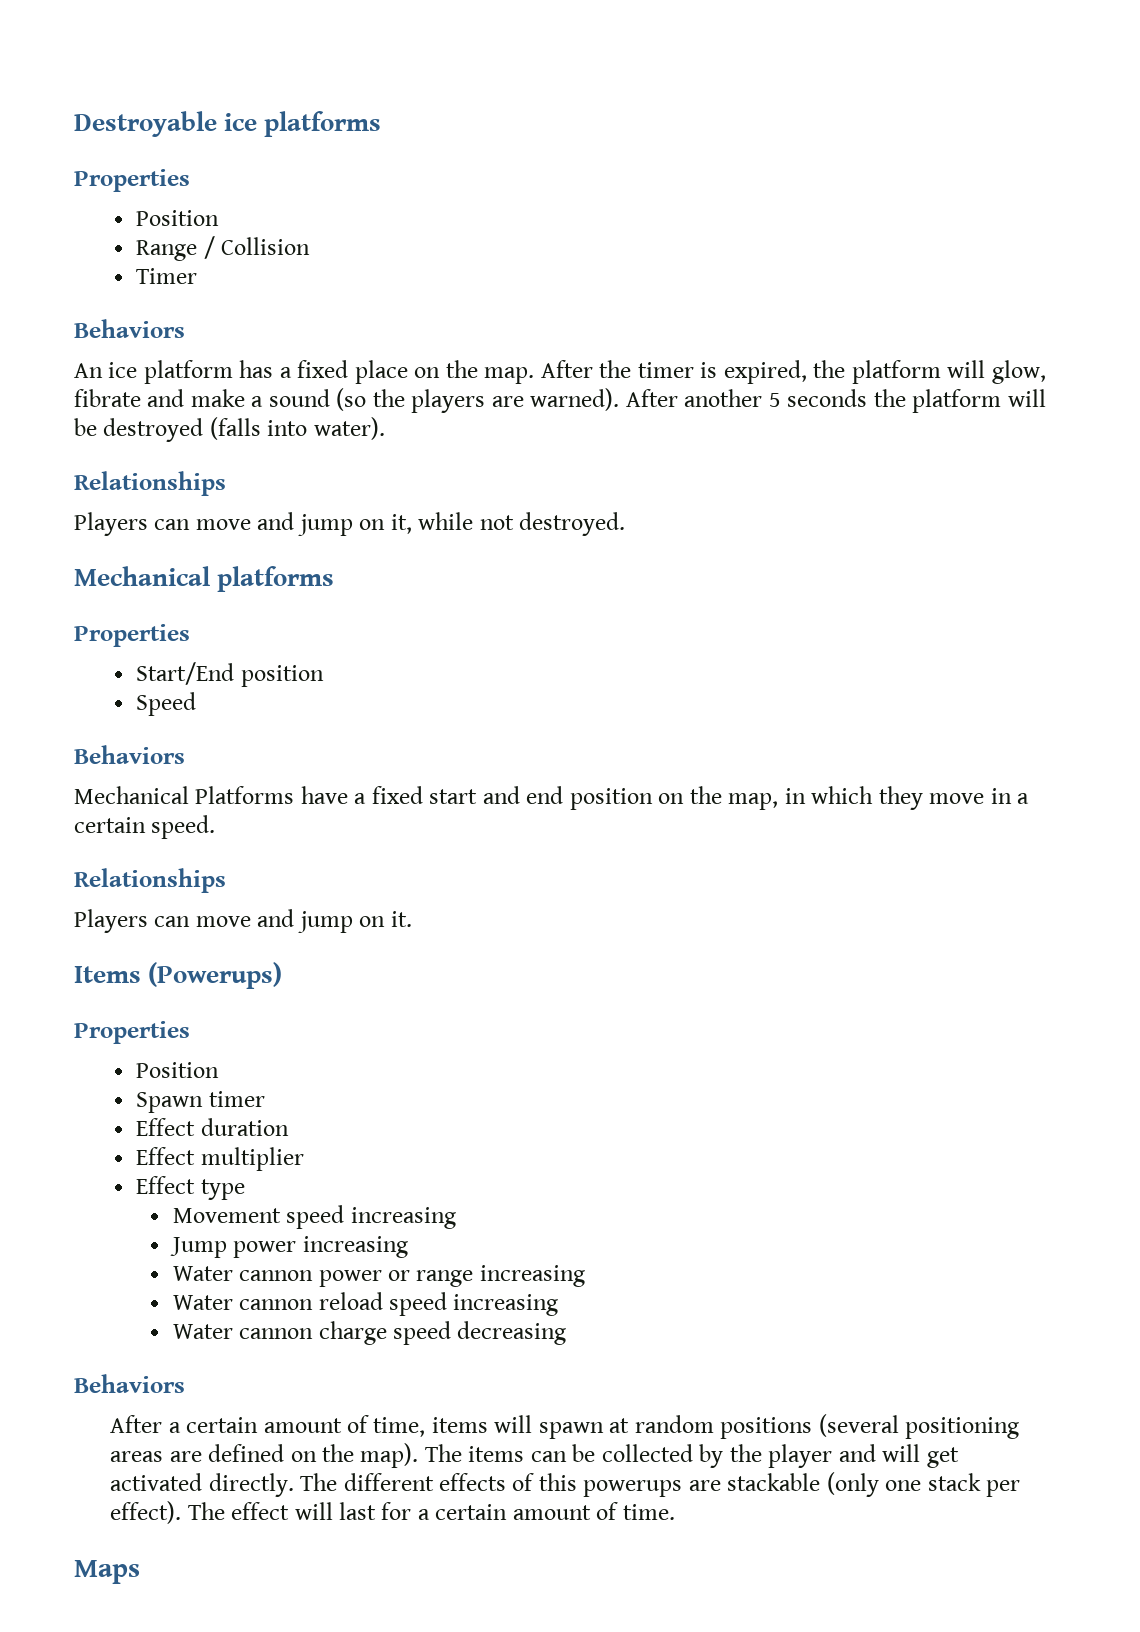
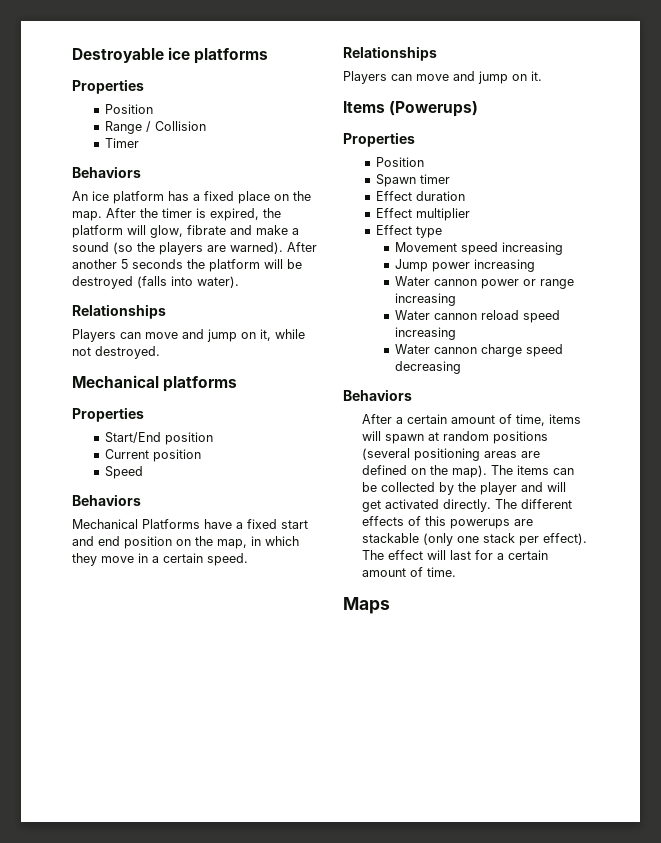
(324, 676) none -> [104,449,201,462] // Current position

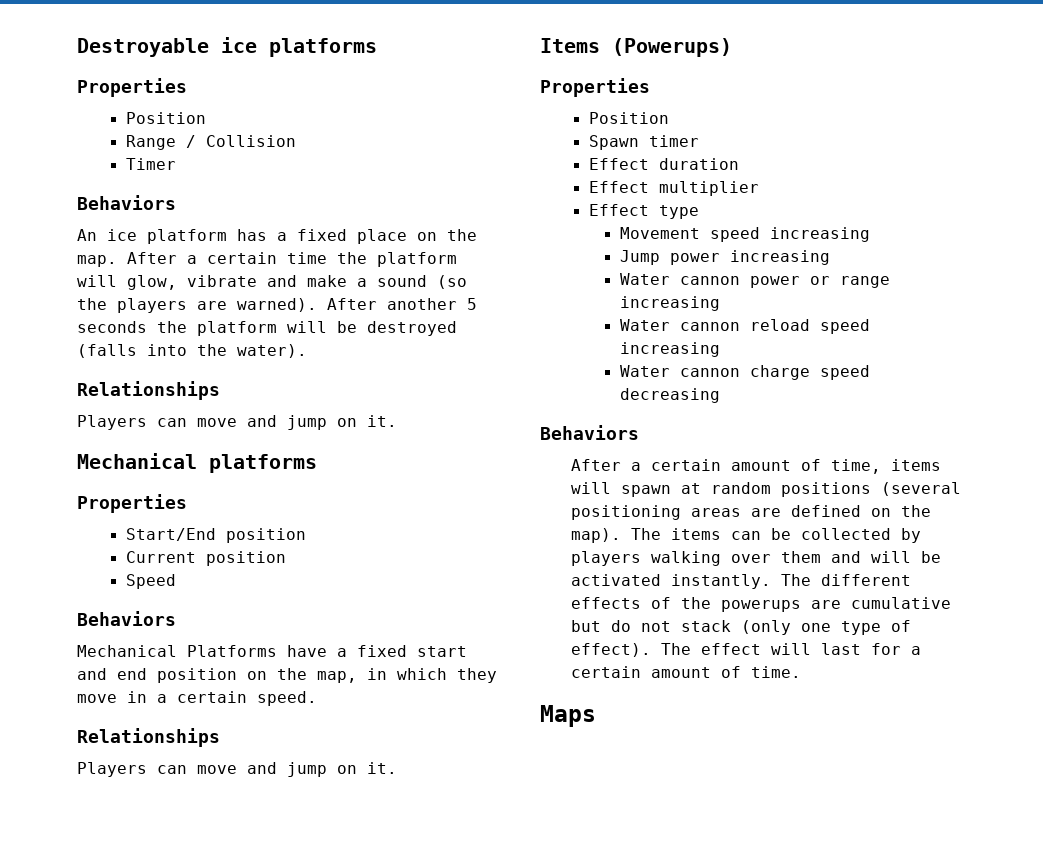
[140,208,259,221] the timer is expired, -> [187,252,327,264] a certain time
[187,225,226,235] fibrate -> [187,275,257,287] vibrate
(193, 281) none -> [197,344,227,356] the
[260,329,305,341] [72,346,160,359] it, while not destroyed. -> [367,415,397,427] it.
[458,482,567,495] [362,499,492,512] the player and will get activated directly. -> [571,551,942,566] [571,574,772,589] players walking over them and will be activated instantly.
[425,516,447,526] this -> [681,597,712,609] the
[362,533,540,546] stackable (only one stack per -> [851,597,952,609] [571,620,912,635] cumulative but do not stack (only one type of

